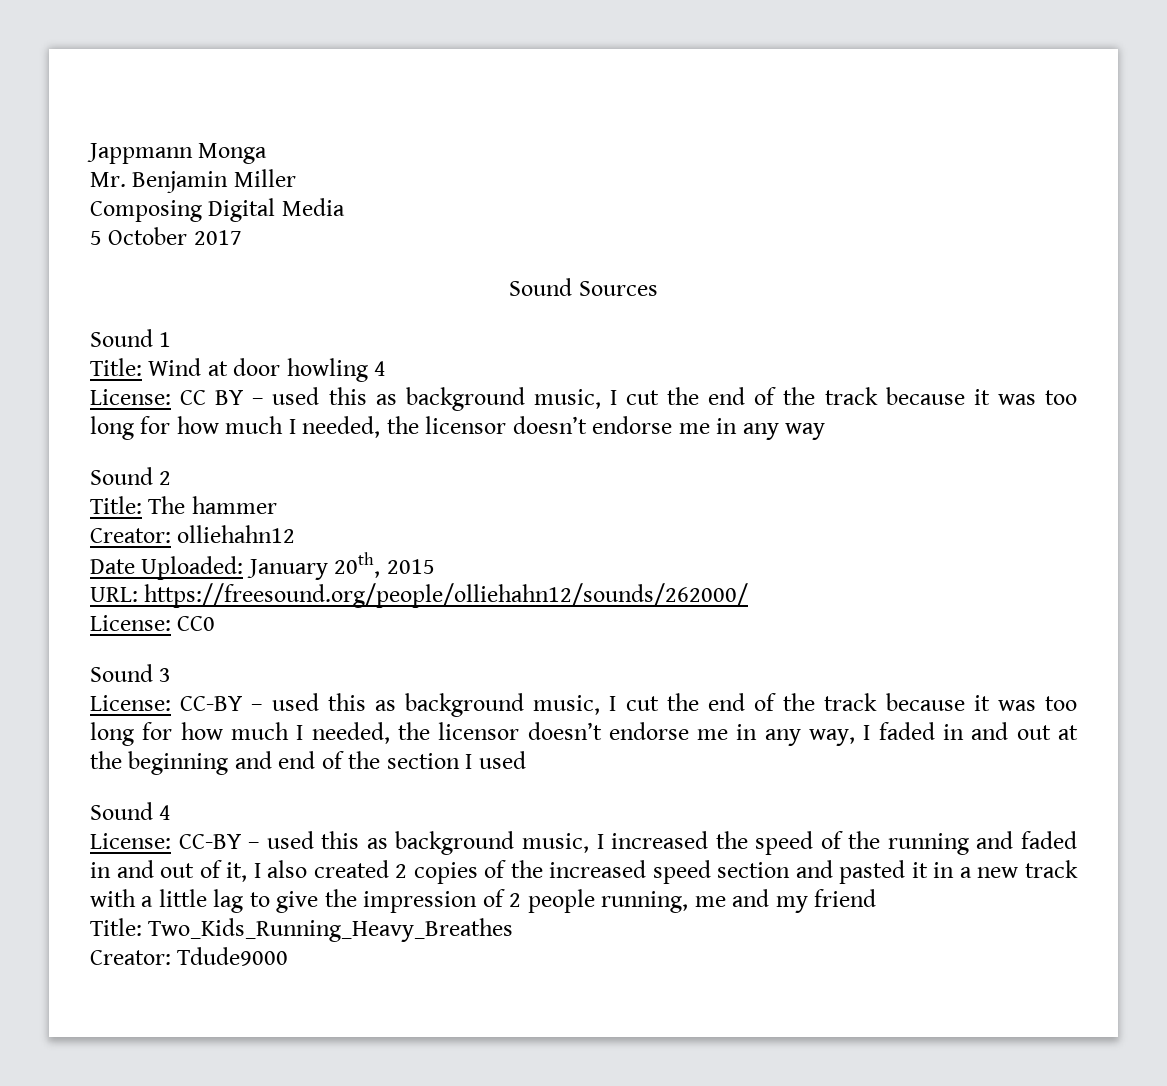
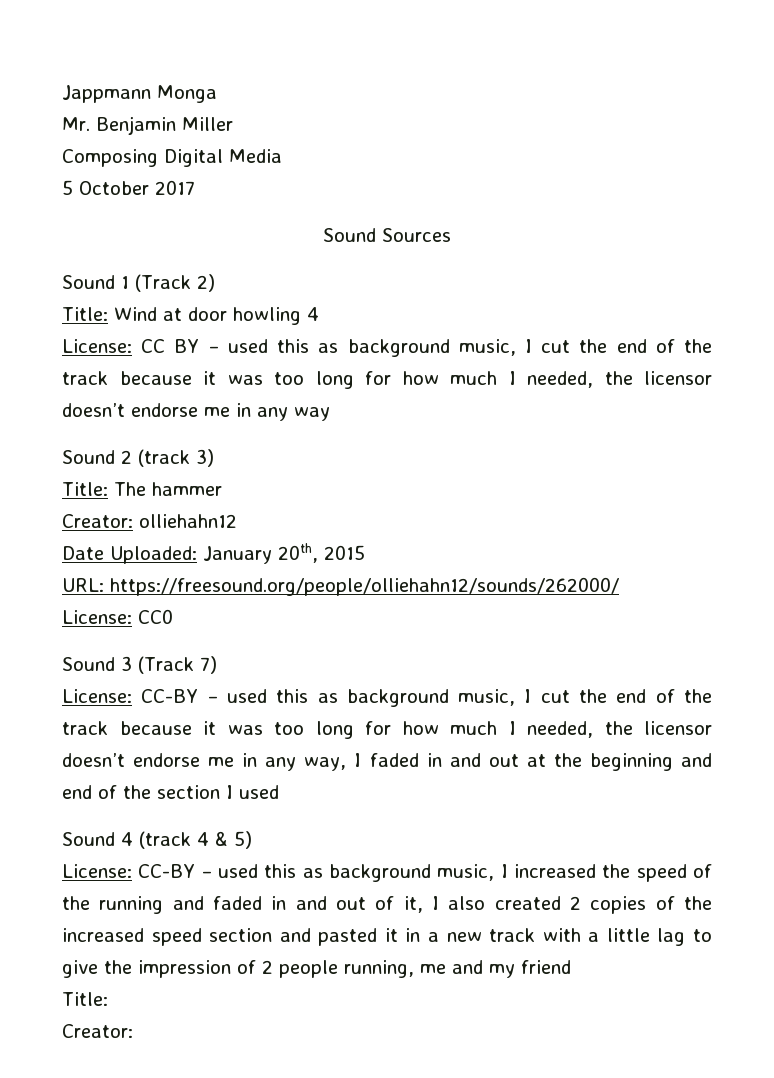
(172, 339) none -> [135,274,215,292] (Track 2)
(172, 478) none -> [138,449,214,467] (track 3)
(172, 675) none -> [138,656,217,674] (Track 7)
(172, 812) none -> [139,831,252,849] (track 4 & 5)
[148,918,514,942] [90,947,289,966] Two_Kids_Running_Heavy_Breathes // Creator: Tdude9000 -> [62,1024,133,1038] // Creator:

